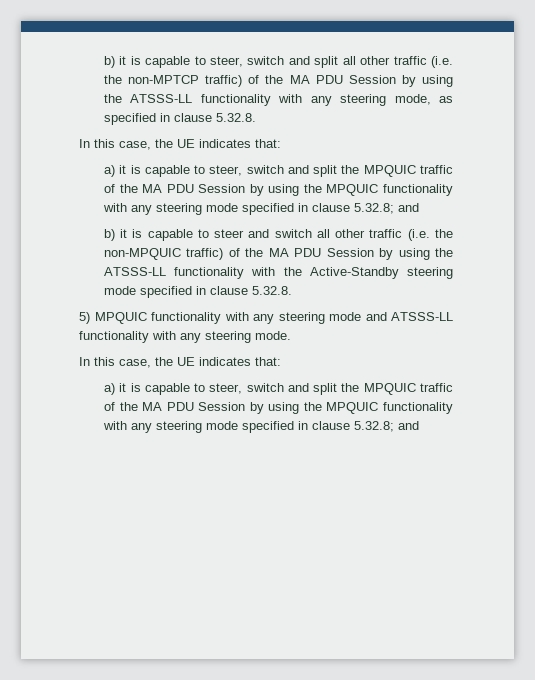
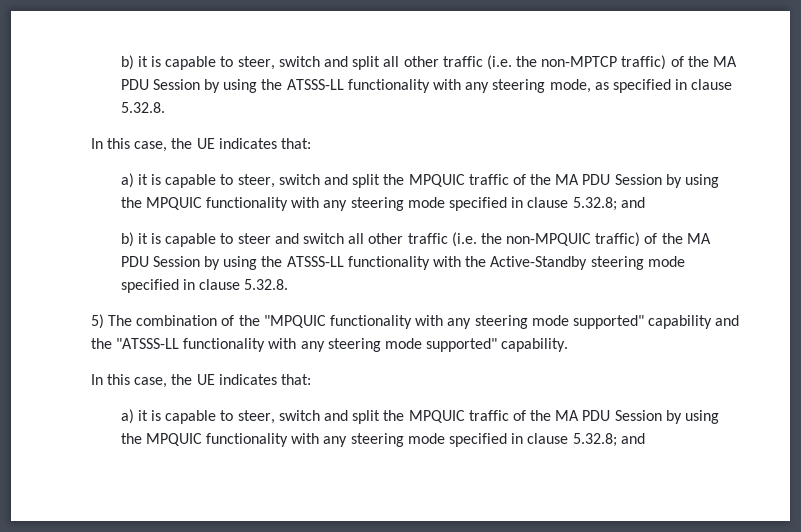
[94,312,453,324] [79,331,292,343] MPQUIC functionality with any steering mode and ATSSS-LL functionality with any steering mode. -> [108,315,740,329] [90,338,569,352] The combination of the "MPQUIC functionality with any steering mode supported" capability and the "ATSSS-LL functionality with any steering mode supported" capability.

